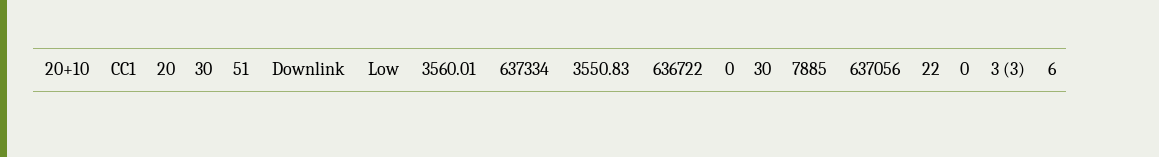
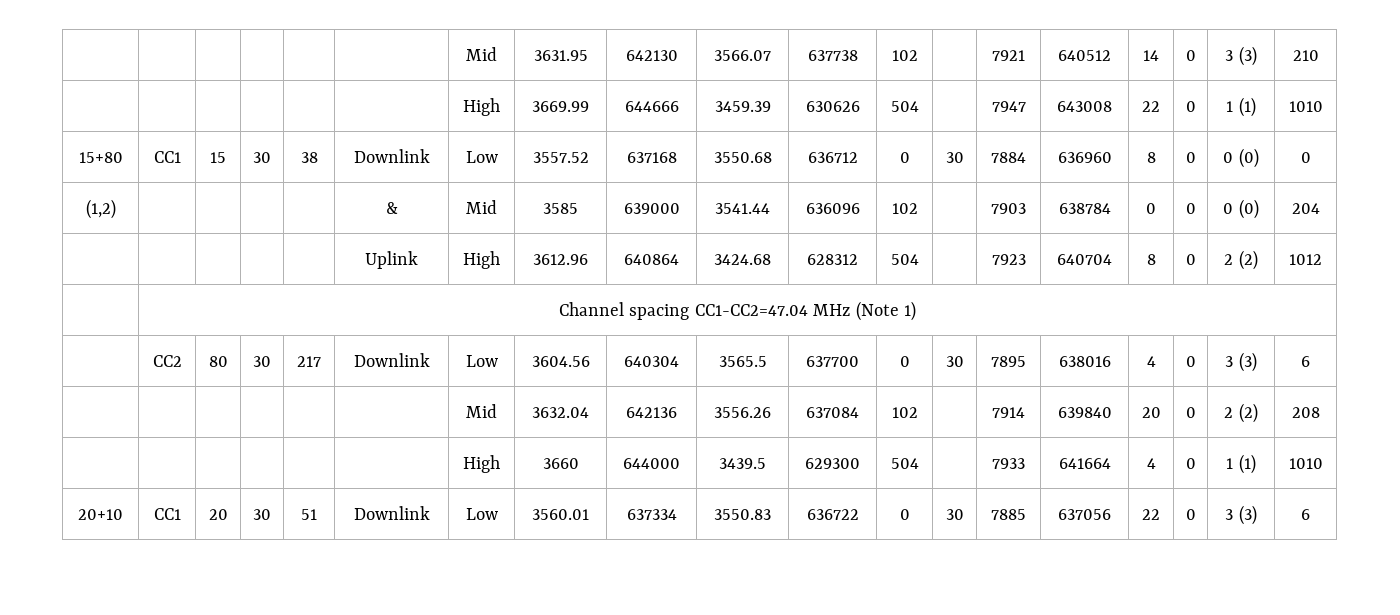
(45, 68) none -> [466,47,497,61] [533,50,588,61] [625,50,678,61] [714,50,771,61] [807,50,858,61] [891,50,918,61] [992,50,1025,61] [1058,50,1111,61] [1143,50,1159,61] [1185,50,1196,61] [1225,46,1257,66] [1292,50,1319,61] [463,98,500,116] [532,101,589,112] [624,101,679,112] [714,101,771,112] [805,101,860,112] [890,101,919,112] [991,101,1026,112] [1057,101,1112,112] [1142,101,1160,112] [1185,101,1196,112] [1226,97,1256,117] [1288,101,1323,112] [78,152,123,163] [153,151,181,163] [210,152,226,163] [253,152,271,163] [300,152,318,163] [353,149,430,163] [465,151,498,163] [532,152,589,163] [626,152,677,163] [713,152,772,163] [807,152,858,163] [899,152,910,163] [945,152,964,163] [991,152,1026,163] [1057,152,1112,163] [1146,152,1156,163] [1185,152,1196,163] [1223,148,1259,168] [1300,152,1311,163] [85,199,116,219] [385,202,398,214] [466,200,497,214] [543,203,578,214] [623,203,680,214] [715,203,770,214] [805,203,860,214] [891,203,918,214] [991,203,1026,214] [1058,203,1111,214] [1146,203,1156,214] [1185,203,1196,214] [1223,199,1259,219] [1291,203,1320,214] [365,251,418,269] [463,251,500,269] [533,254,588,265] [624,254,679,265] [714,254,771,265] [807,254,858,265] [890,254,919,265] [991,254,1026,265] [1057,254,1112,265] [1146,254,1156,265] [1185,254,1196,265] [1224,250,1258,270] [1289,254,1322,265] [559,301,916,321] [152,355,182,367] [208,356,228,367] [253,356,271,367] [297,356,321,367] [353,353,430,367] [465,355,498,367] [531,356,590,367] [624,356,679,367] [718,356,767,367] [806,356,859,367] [899,356,910,367] [945,356,964,367] [991,356,1026,367] [1058,356,1111,367] [1146,356,1156,367] [1185,356,1196,367] [1225,352,1257,372] [1301,356,1310,367] [466,404,497,418] [532,407,589,418] [626,407,677,418] [714,407,771,418] [806,407,859,418] [891,407,918,418] [992,407,1025,418] [1057,407,1112,418] [1141,407,1161,418] [1185,407,1196,418] [1224,403,1258,423] [1291,407,1320,418] [463,455,500,473] [542,458,579,469] [623,458,680,469] [719,458,766,469] [805,458,860,469] [890,458,919,469] [992,458,1025,469] [1058,458,1111,469] [1146,458,1156,469] [1185,458,1196,469] [1226,454,1256,474] [1288,458,1323,469] | | | | | | Mid | 3631.95 | 642130 | 3566.07 | 637738 | 102 | | 7921 | 640512 | 14 | 0 | 3 (3) | 210 // | | | | | | High | 3669.99 | 644666 | 3459.39 | 630626 | 504 | | 7947 | 643008 | 22 | 0 | 1 (1) | 1010 // 15+80 | CC1 | 15 | 30 | 38 | Downlink | Low | 3557.52 | 637168 | 3550.68 | 636712 | 0 | 30 | 7884 | 636960 | 8 | 0 | 0 (0) | 0 // (1,2) | | | | | & | Mid | 3585 | 639000 | 3541.44 | 636096 | 102 | | 7903 | 638784 | 0 | 0 | 0 (0) | 204 // | | | | | Uplink | High | 3612.96 | 640864 | 3424.68 | 628312 | 504 | | 7923 | 640704 | 8 | 0 | 2 (2) | 1012 // | Channel spacing CC1-CC2=47.04 MHz (Note 1) // | CC2 | 80 | 30 | 217 | Downlink | Low | 3604.56 | 640304 | 3565.5 | 637700 | 0 | 30 | 7895 | 638016 | 4 | 0 | 3 (3) | 6 // | | | | | | Mid | 3632.04 | 642136 | 3556.26 | 637084 | 102 | | 7914 | 639840 | 20 | 0 | 2 (2) | 208 // | | | | | | High | 3660 | 644000 | 3439.5 | 629300 | 504 | | 7933 | 641664 | 4 | 0 | 1 (1) | 1010 //

